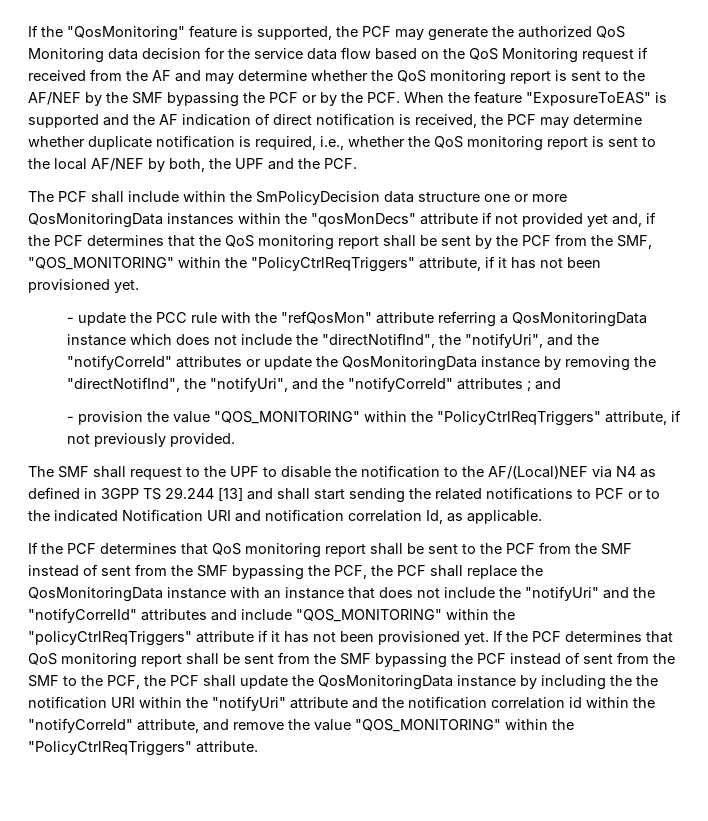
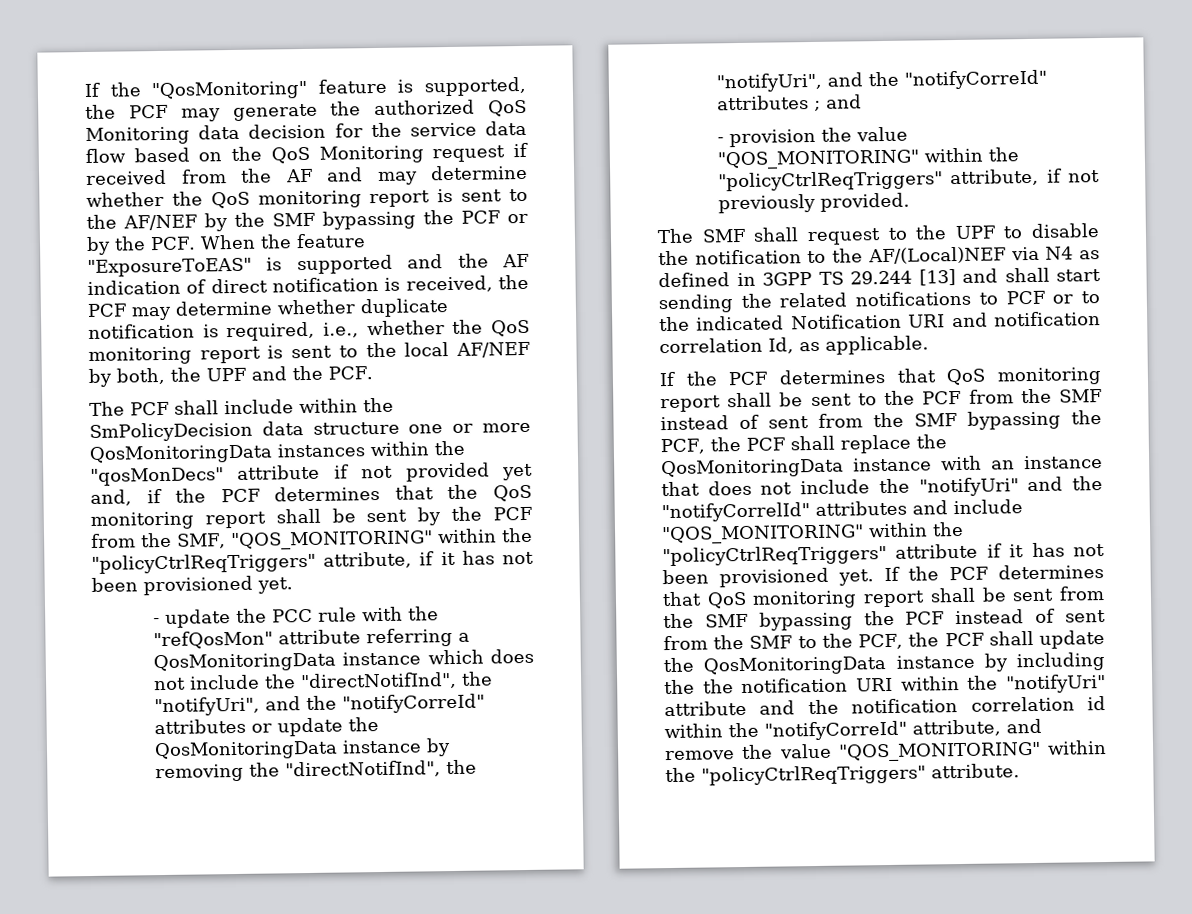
[251,257,415,272] "PolicyCtrlReqTriggers" -> [91,552,316,574] "policyCtrlReqTriggers"
[436,411,601,426] "PolicyCtrlReqTriggers" -> [718,170,944,192] "policyCtrlReqTriggers"
[28,741,192,756] "PolicyCtrlReqTriggers" -> [701,764,926,786] "policyCtrlReqTriggers"

